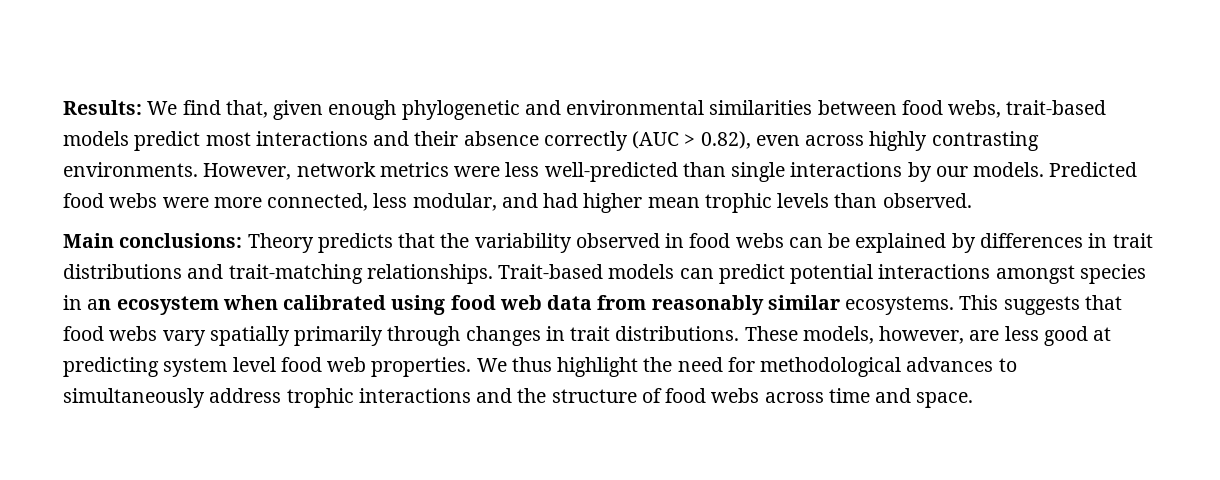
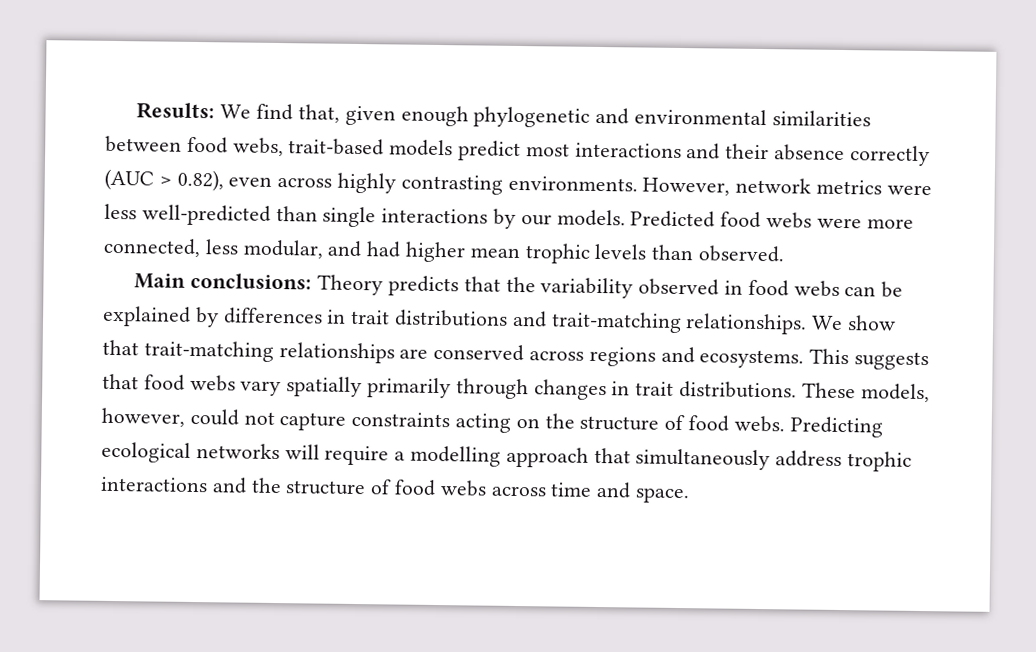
[498,264,1146,284] [63,295,840,315] Trait-based models can predict potential interactions amongst species in an ecosystem when calibrated using food web data from reasonably similar -> [811,315,897,331] [102,339,695,367] We show that trait-matching relationships are conserved across regions and
[969,326,1112,346] [63,357,1017,377] are less good at predicting system level food web properties. We thus highlight the need for methodological advances to -> [189,408,883,438] [101,441,631,468] could not capture constraints acting on the structure of food webs. Predicting ecological networks will require a modelling approach that

